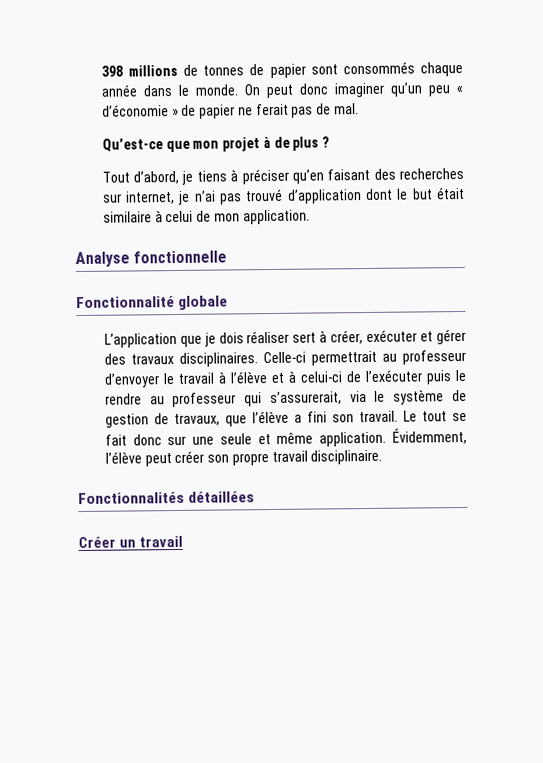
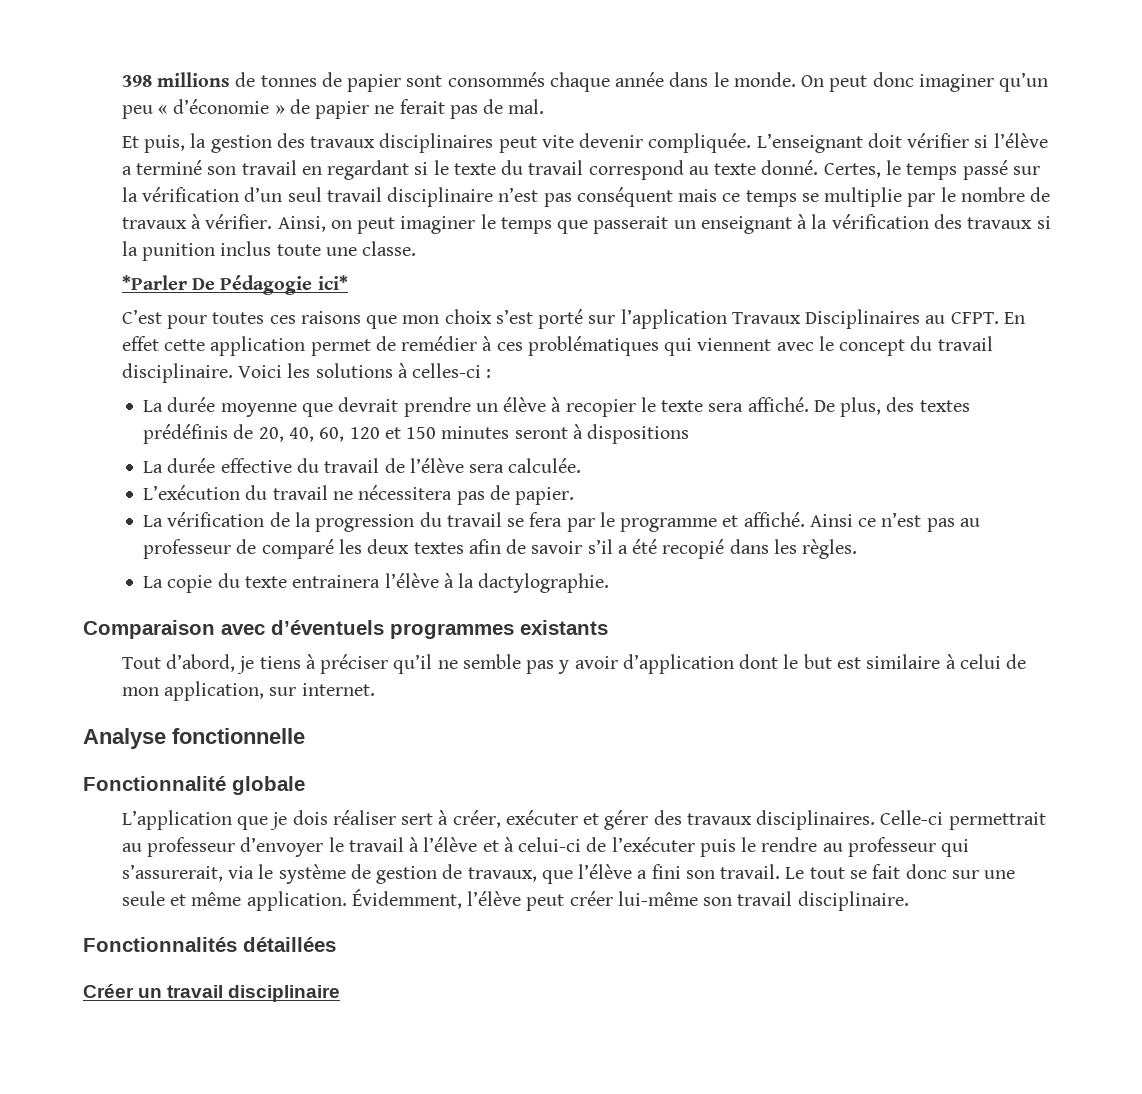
[101,136,330,153] Qu’est-ce que mon projet à de plus ? -> [121,133,1048,153] [121,160,1040,180] [121,187,1051,207] [121,214,1051,234] [121,241,417,261] [121,275,348,295] [121,309,1025,329] [121,336,993,356] [121,363,492,383] [143,397,970,417] [143,424,690,444] [143,458,582,473] [143,485,575,505] [143,512,980,532] [143,539,858,559] [143,573,610,593] [83,620,608,639] Et puis, la gestion des travaux disciplinaires peut vite devenir compliquée. L’enseignant doit vérifier si l’élève a terminé son travail en regardant si le texte du travail correspond au texte donné. Certes, le temps passé sur la vérification d’un seul travail disciplinaire n’est pas conséquent mais ce temps se multiplie par le nombre de travaux à vérifier. Ainsi, on peut imaginer le temps que passerait un enseignant à la vérification des travaux si la punition inclus toute une classe. // *Parler De Pédagogie ici* // C’est pour toutes ces raisons que mon choix s’est porté sur l’application Travaux Disciplinaires au CFPT. En effet cette application permet de remédier à ces problématiques qui viennent avec le concept du travail disciplinaire. Voici les solutions à celles-ci : // La durée moyenne que devrait prendre un élève à recopier le texte sera affiché. De plus, des textes prédéfinis de 20, 40, 60, 120 et 150 minutes seront à dispositions // La durée effective du travail de l’élève sera calculée. // L’exécution du travail ne nécessitera pas de papier. // La vérification de la progression du travail se fera par le programme et affiché. Ainsi ce n’est pas au professeur de comparé les deux textes afin de savoir s’il a été recopié dans les règles. // La copie du texte entrainera l’élève à la dactylographie. // Comparaison avec d’éventuels programmes existants
[291,167,464,184] [102,188,284,205] qu’en faisant des recherches sur internet, je n’ai pas trouvé -> [393,654,618,674] qu’il ne semble pas y avoir
[435,186,465,200] était -> [836,657,861,669] est
[242,209,310,225] application. -> [164,681,375,701] application, sur internet.
[207,453,269,466] son propre -> [617,891,733,906] lui-même son
(183, 541) none -> [228,985,341,1002] disciplinaire

